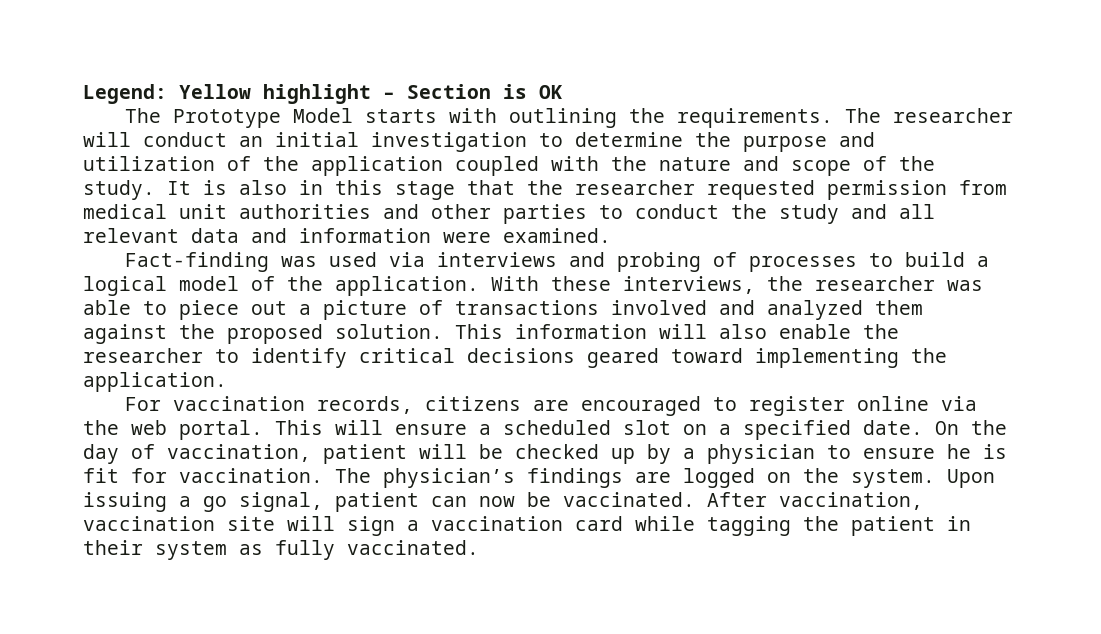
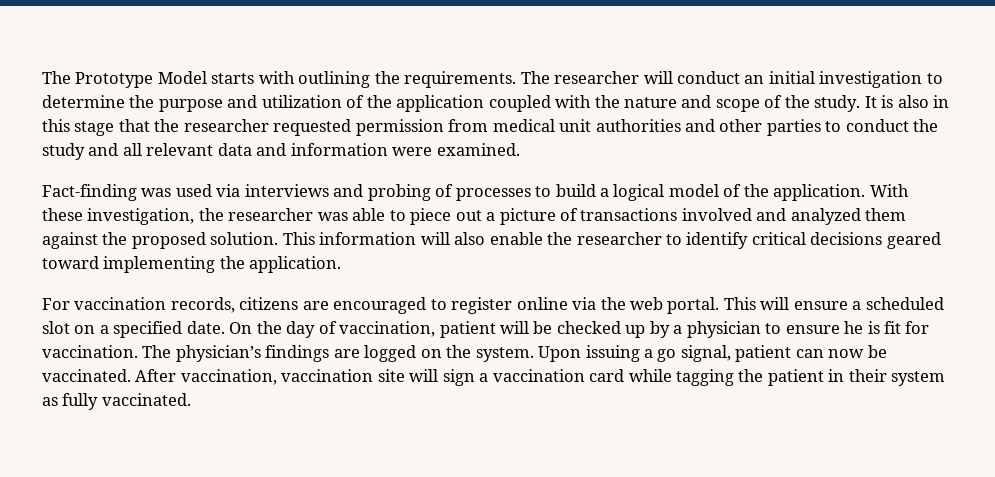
[83,84,563,104] Legend: Yellow highlight – Section is OK // -> (42, 77) none
[623,276,755,294] interviews, -> [87,208,195,225] investigation,

